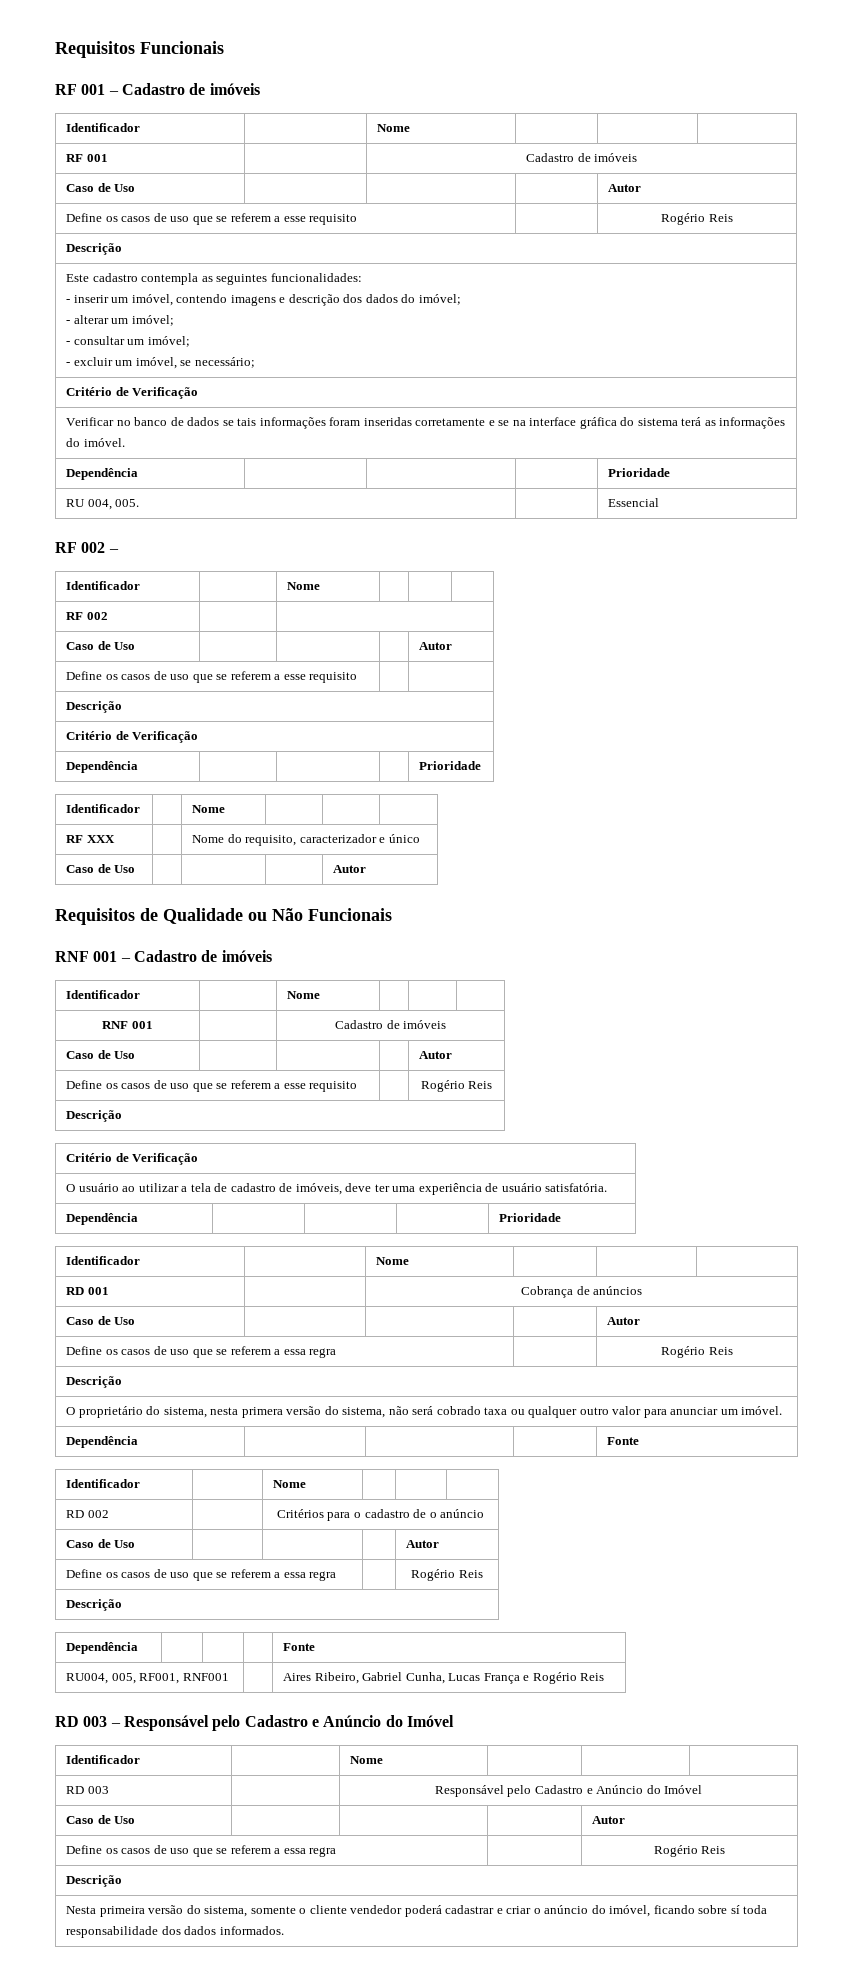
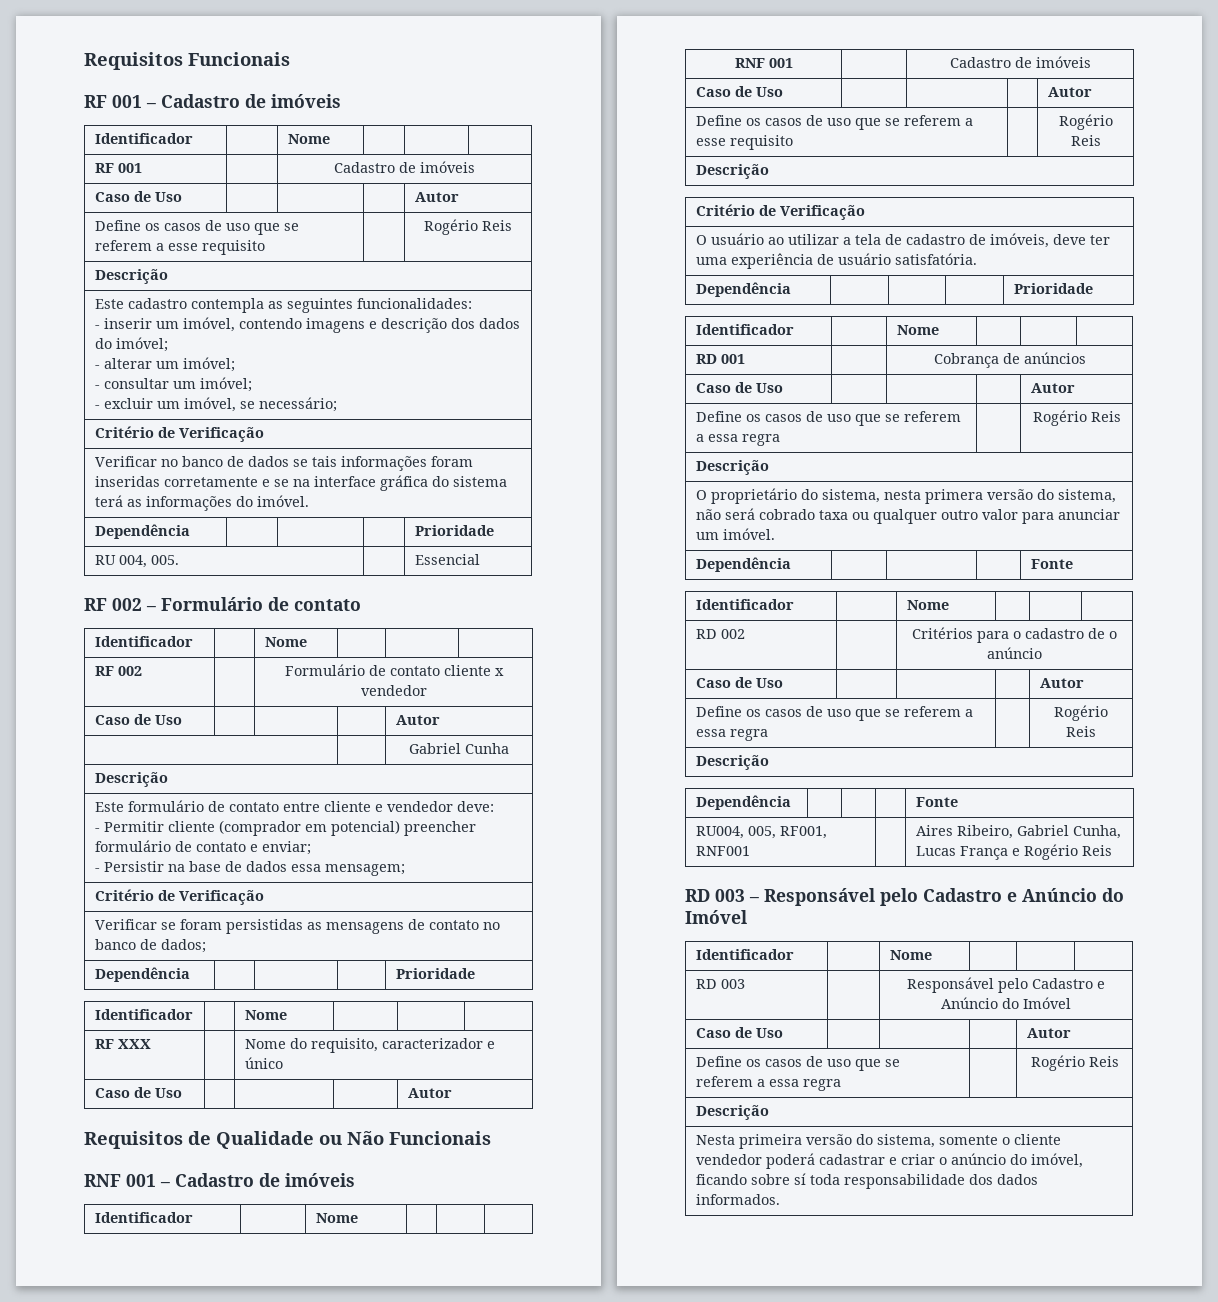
(119, 551) none -> [161,597,361,611] Formulário de contato
[66,641,136,650] [419,642,453,650] [66,671,358,683] [66,701,123,713] [66,731,199,743] // Caso de Uso | | | | Autor // Define os casos de uso que se referem a esse requisito | | // Descrição // Critério de Verificação -> [284,664,504,676] [360,685,427,696] [94,714,182,725] [395,715,440,725] [409,743,509,754] [94,772,168,787] [94,800,494,812] [94,820,476,836] [94,840,311,855] [94,861,405,876] [94,889,264,905] [94,919,500,934] [94,939,206,953] Formulário de contato cliente x vendedor // Caso de Uso | | | | Autor // | | Gabriel Cunha // Descrição // Este formulário de contato entre cliente e vendedor deve: // - Permitir cliente (comprador em potencial) preencher formulário de contato e enviar; // - Persistir na base de dados essa mensagem; // Critério de Verificação // Verificar se foram persistidas as mensagens de contato no banco de dados;

